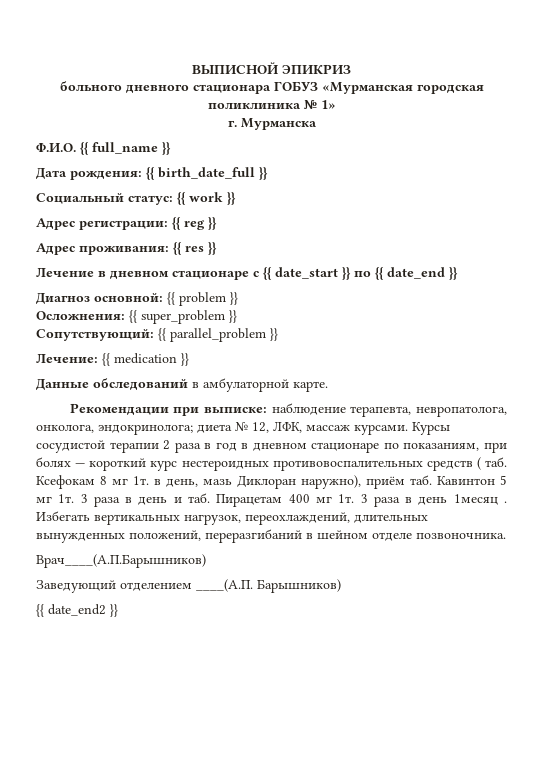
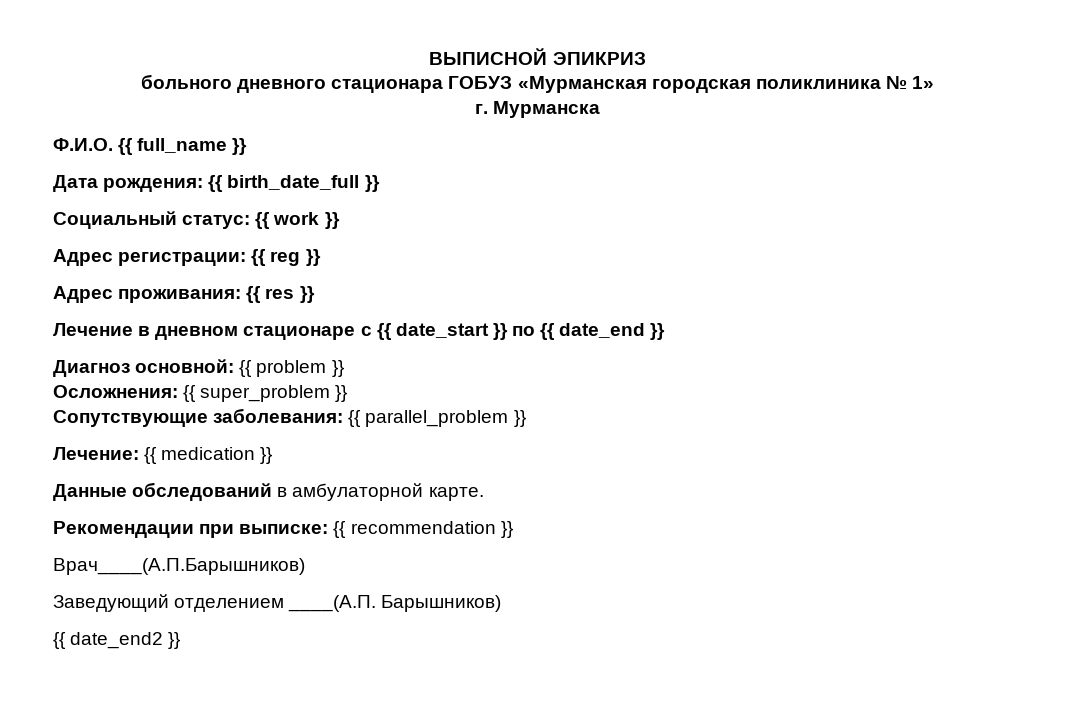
[36,328,154,341] Сопутствующий: -> [53,408,344,427] Сопутствующие заболевания:
[271,403,507,417] [36,421,450,435] [36,440,507,453] [36,457,507,471] [36,475,507,489] [36,493,508,507] [36,511,428,525] [36,529,506,543] наблюдение терапевта, невропатолога, онколога, эндокринолога; диета № 12, ЛФК, массаж курсами. Курсы сосудистой терапии 2 раза в год в дневном стационаре по показаниям, при болях — короткий курс нестероидных противовоспалительных средств ( таб. Ксефокам 8 мг 1т. в день, мазь Диклоран наружно), приём таб. Кавинтон 5 мг 1т. 3 раза в день и таб. Пирацетам 400 мг 1т. 3 раза в день 1месяц . Избегать вертикальных нагрузок, переохлаждений, длительных вынужденных положений, переразгибаний в шейном отделе позвоночника. -> [333,521,513,538] {{ recommendation }}

